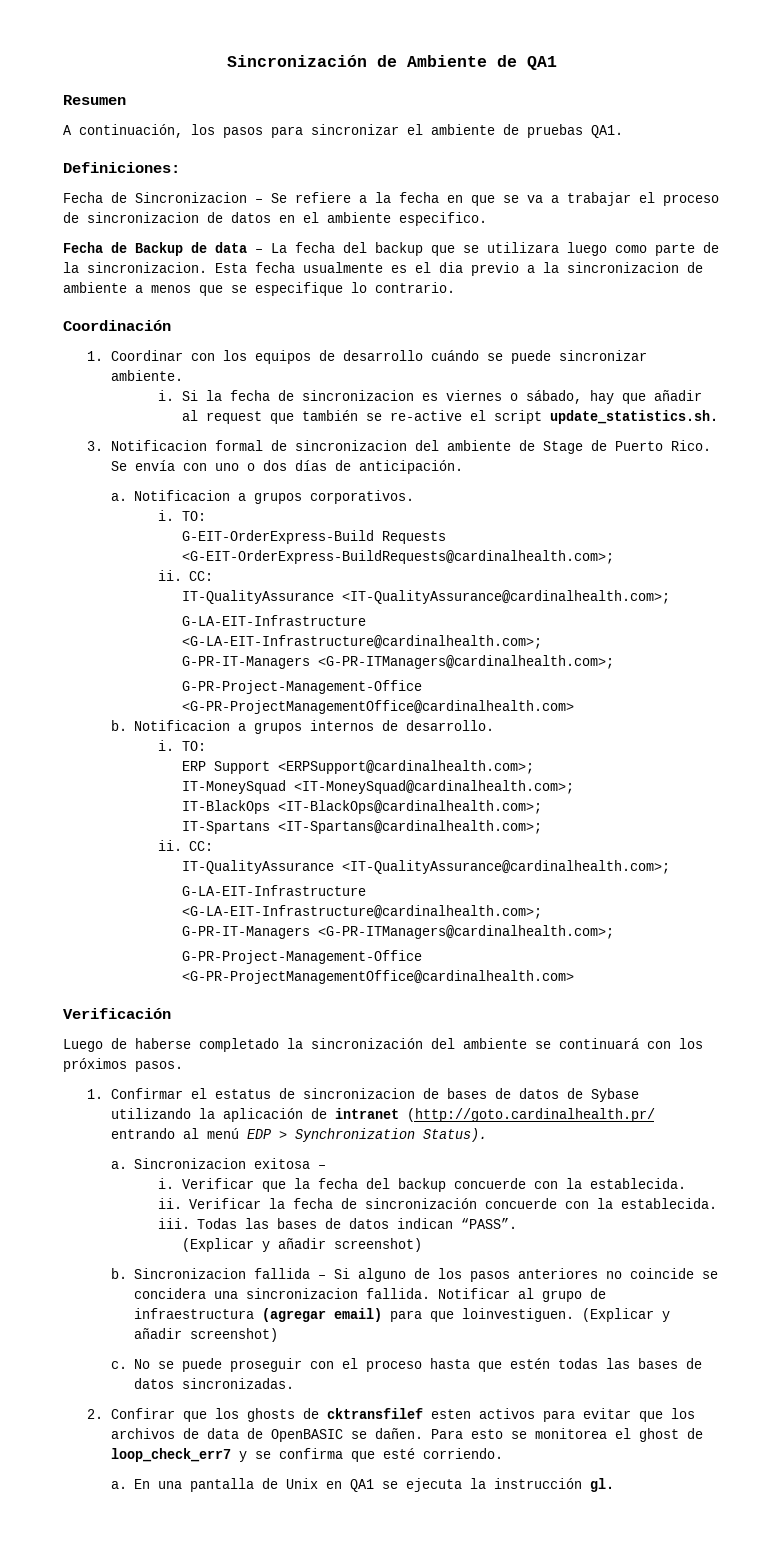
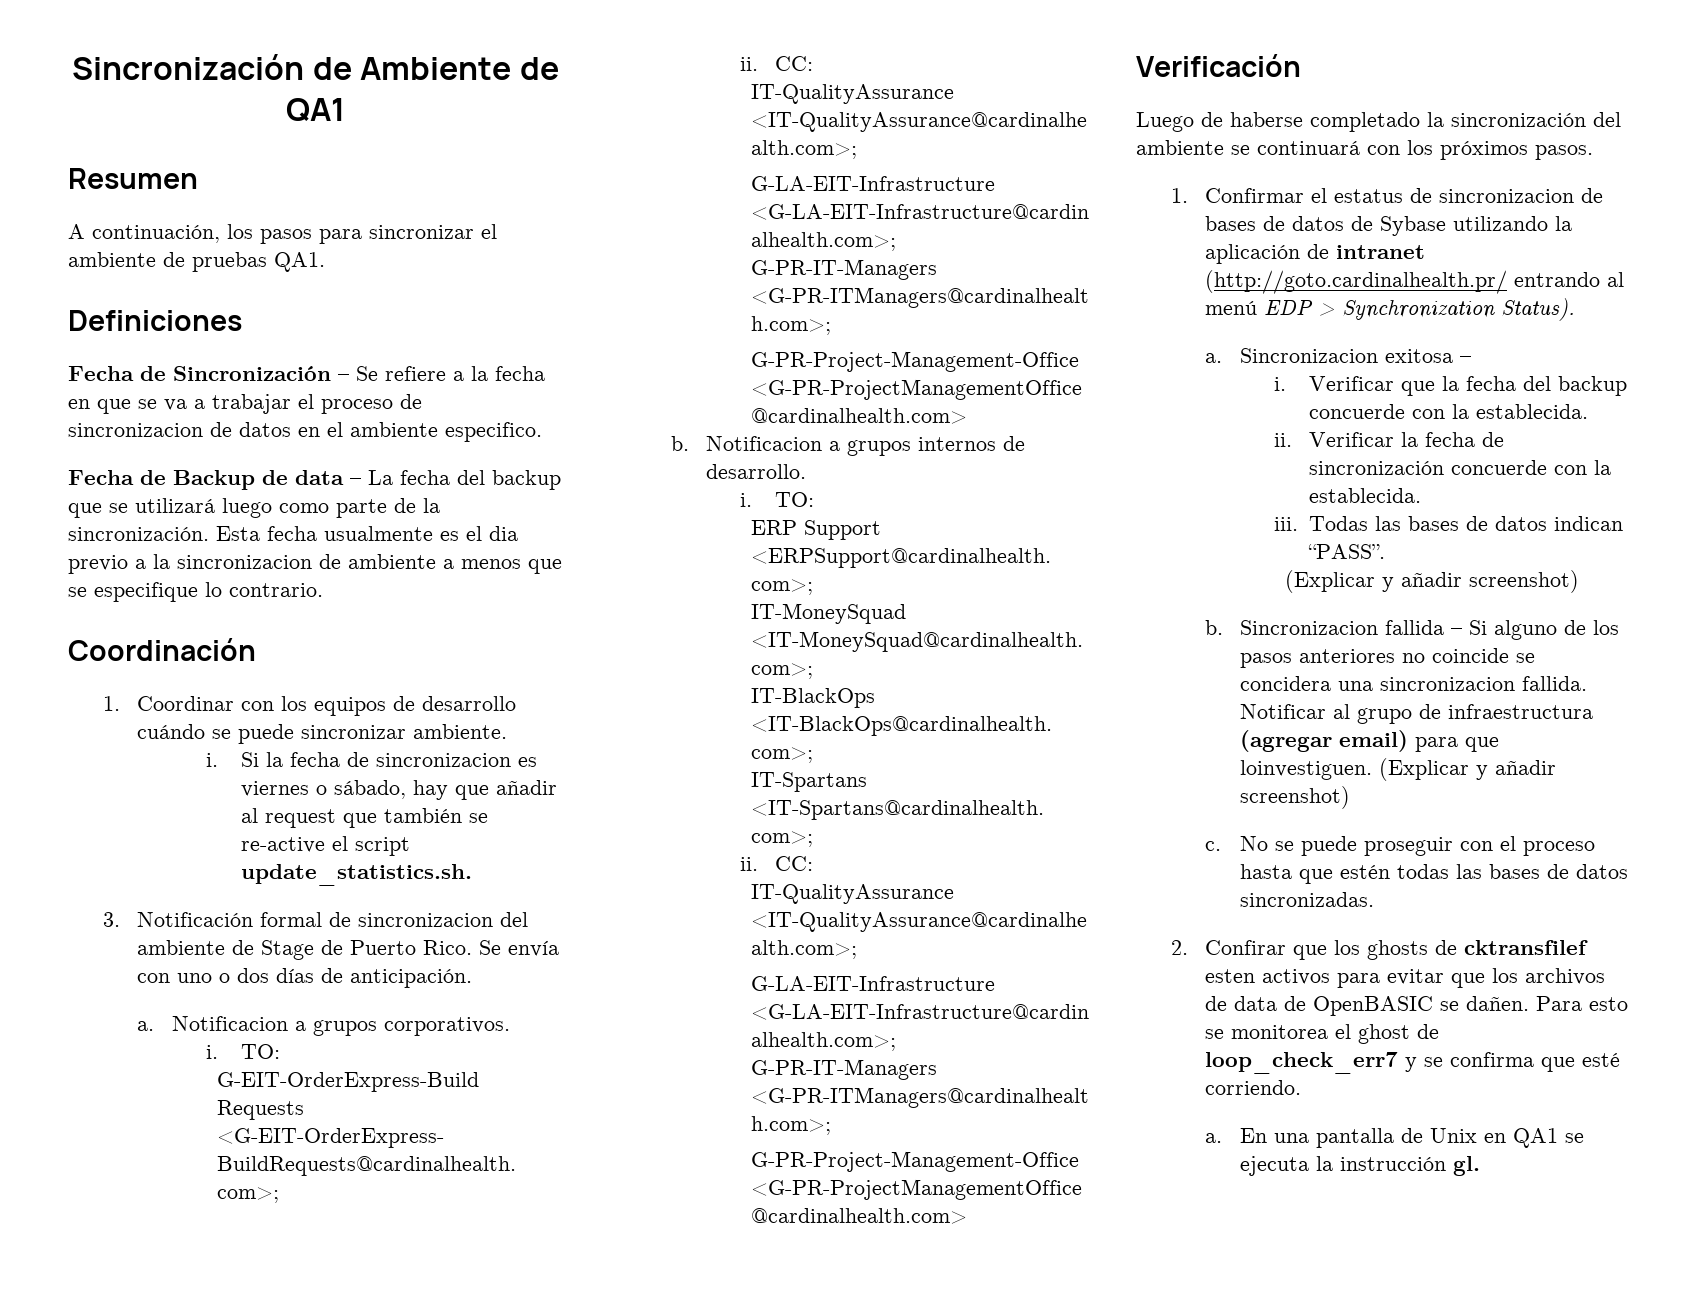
[63,162,180,173] [63,192,247,203] Definiciones: // Fecha de Sincronizacion -> [68,310,242,331] [68,366,331,381] Definiciones // Fecha de Sincronización
[487,242,559,253] utilizara -> [135,498,215,513] utilizará
[87,262,207,273] sincronizacion. -> [68,527,209,541] sincronización.
[110,440,207,451] Notificacion -> [137,912,254,927] Notificación

